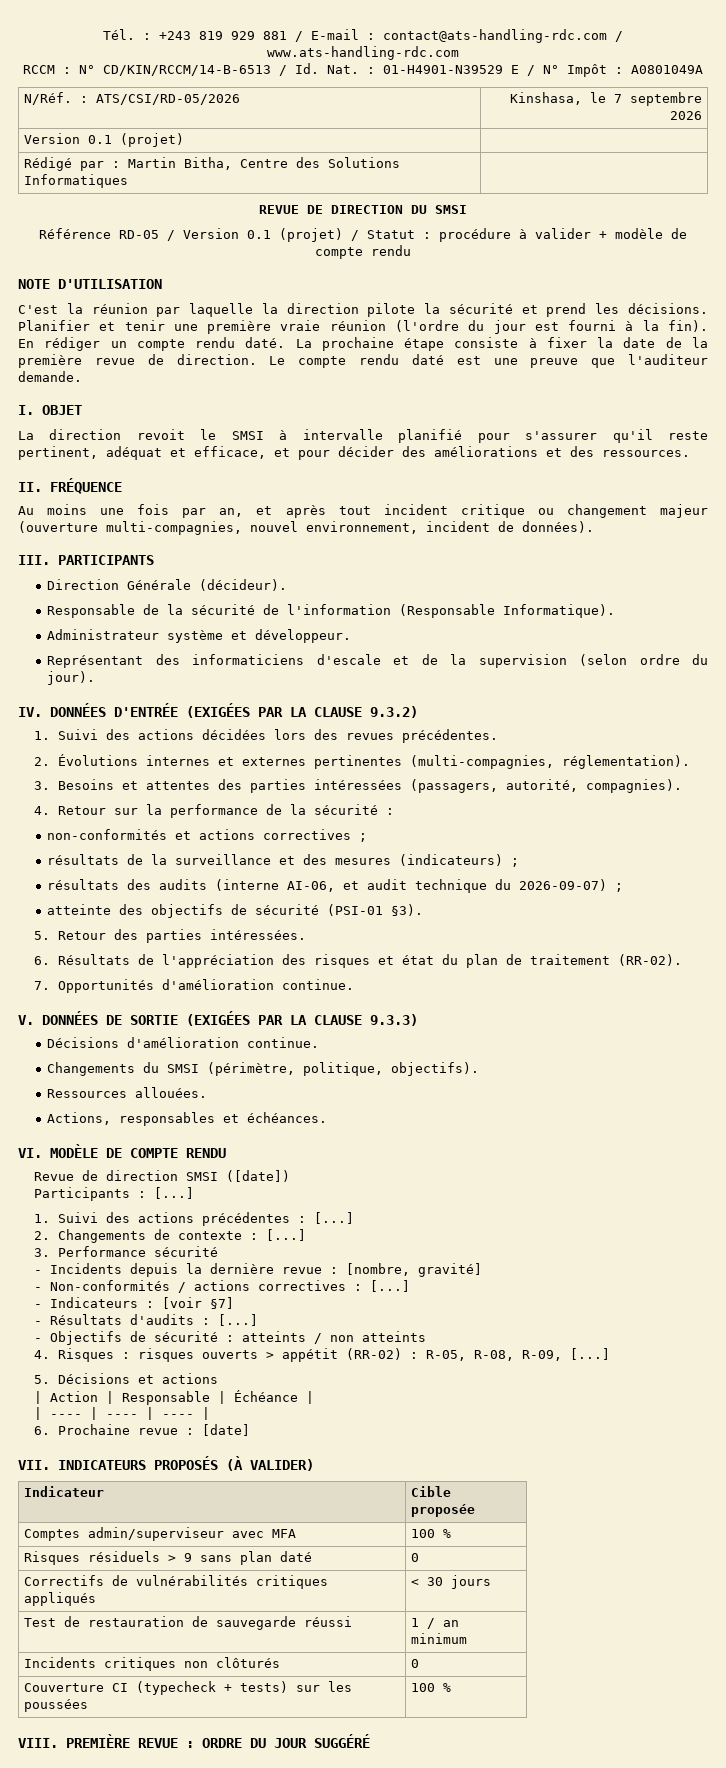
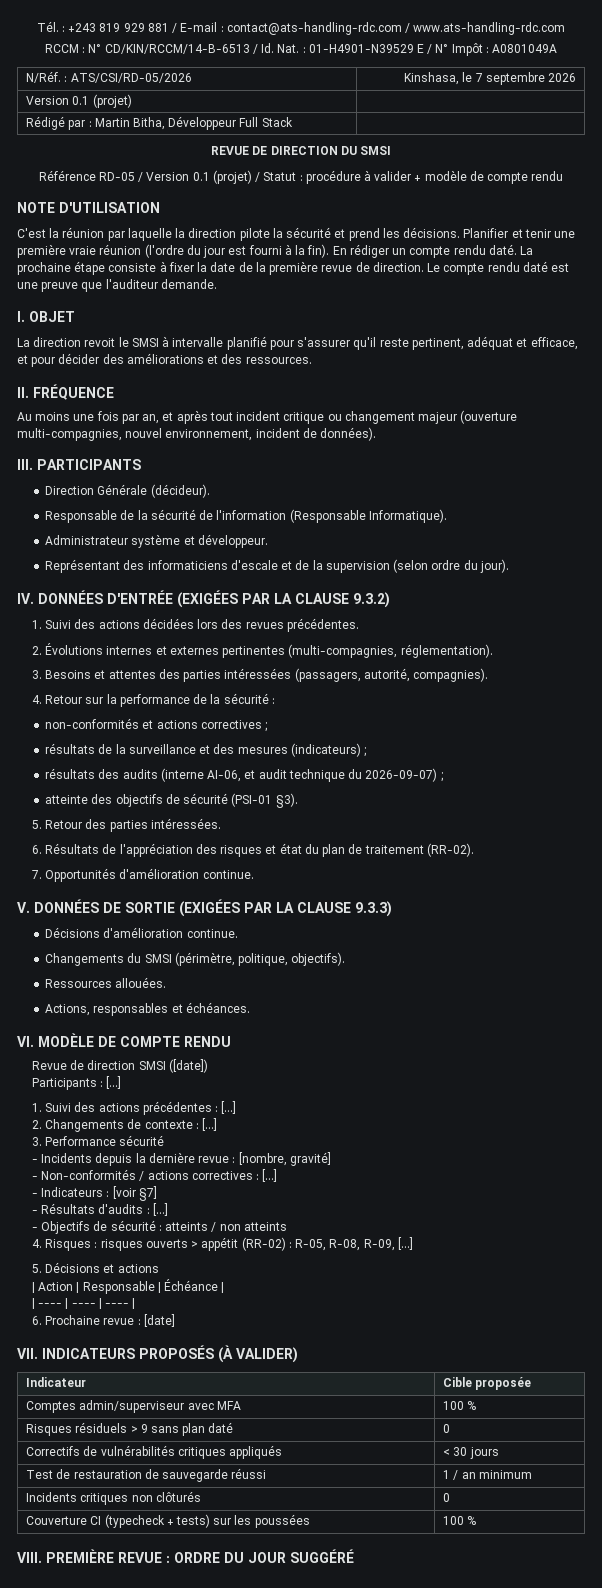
[239,157,400,168] [23,174,128,188] Centre des Solutions Informatiques -> [168,116,293,130] Développeur Full Stack

